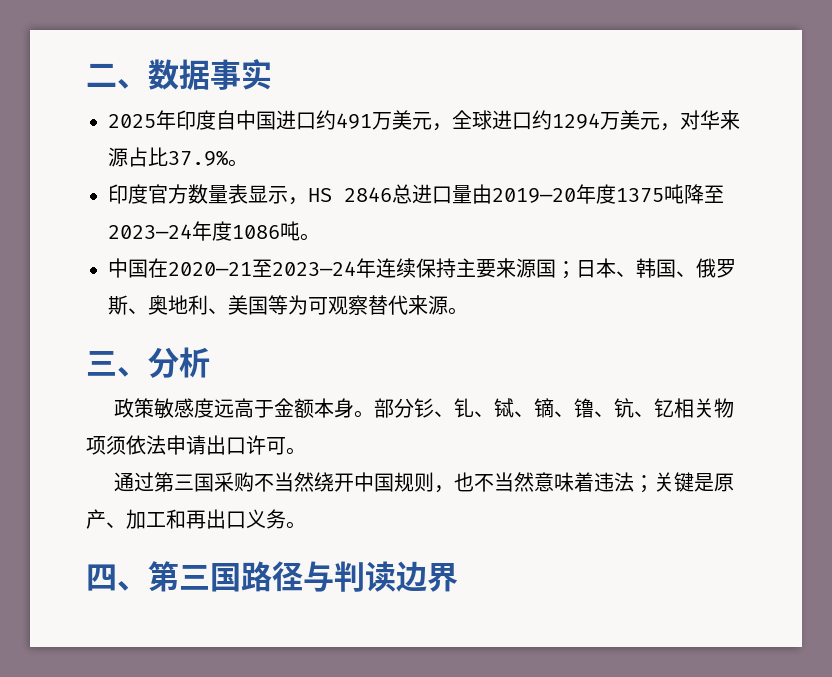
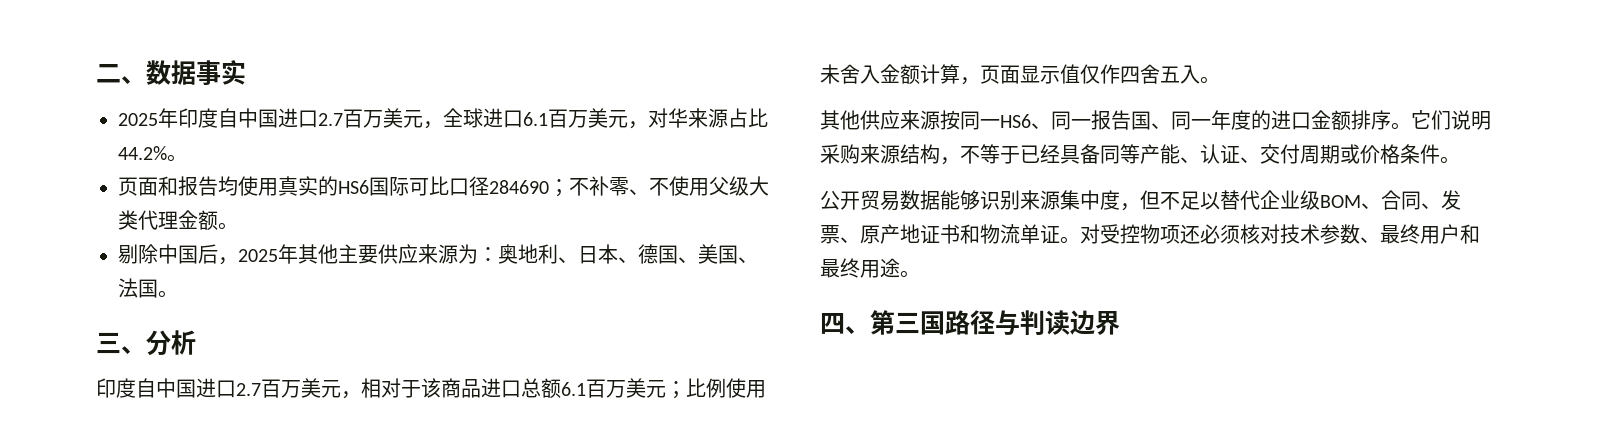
[316,110,372,130] 约491 -> [318,109,363,128] 2.7百
[532,110,600,130] 约1294 -> [523,109,568,128] 6.1百
[168,150,248,167] [108,184,724,205] [108,221,320,241] [108,258,736,279] [108,295,468,316] [86,347,210,378] [113,398,734,419] [86,435,306,455] [113,472,734,493] [86,509,286,529] 37.9%。 // 印度官方数量表显示，HS 2846总进口量由2019—20年度1375吨降至2023—24年度1086吨。 // 中国在2020—21至2023—24年连续保持主要来源国；日本、韩国、俄罗斯、奥地利、美国等为可观察替代来源。 // 三、分析 // 政策敏感度远高于金额本身。部分钐、钆、铽、镝、镥、钪、钇相关物项须依法申请出口许可。 // 通过第三国采购不当然绕开中国规则，也不当然意味着违法；关键是原产、加工和再出口义务 -> [118,146,187,162] [118,176,769,197] [118,210,238,230] [118,244,758,265] [118,278,178,298] [96,330,196,356] [96,378,766,399] [820,64,1220,85] [820,110,1491,130] [820,144,1460,165] [820,190,1461,211] [820,224,1480,244] [820,258,900,278] 44.2%。 // 页面和报告均使用真实的HS6国际可比口径284690；不补零、不使用父级大类代理金额。 // 剔除中国后，2025年其他主要供应来源为：奥地利、日本、德国、美国、法国。 // 三、分析 // 印度自中国进口2.7百万美元，相对于该商品进口总额6.1百万美元；比例使用未舍入金额计算，页面显示值仅作四舍五入。 // 其他供应来源按同一HS6、同一报告国、同一年度的进口金额排序。它们说明采购来源结构，不等于已经具备同等产能、认证、交付周期或价格条件。 // 公开贸易数据能够识别来源集中度，但不足以替代企业级BOM、合同、发票、原产地证书和物流单证。对受控物项还必须核对技术参数、最终用户和最终用途

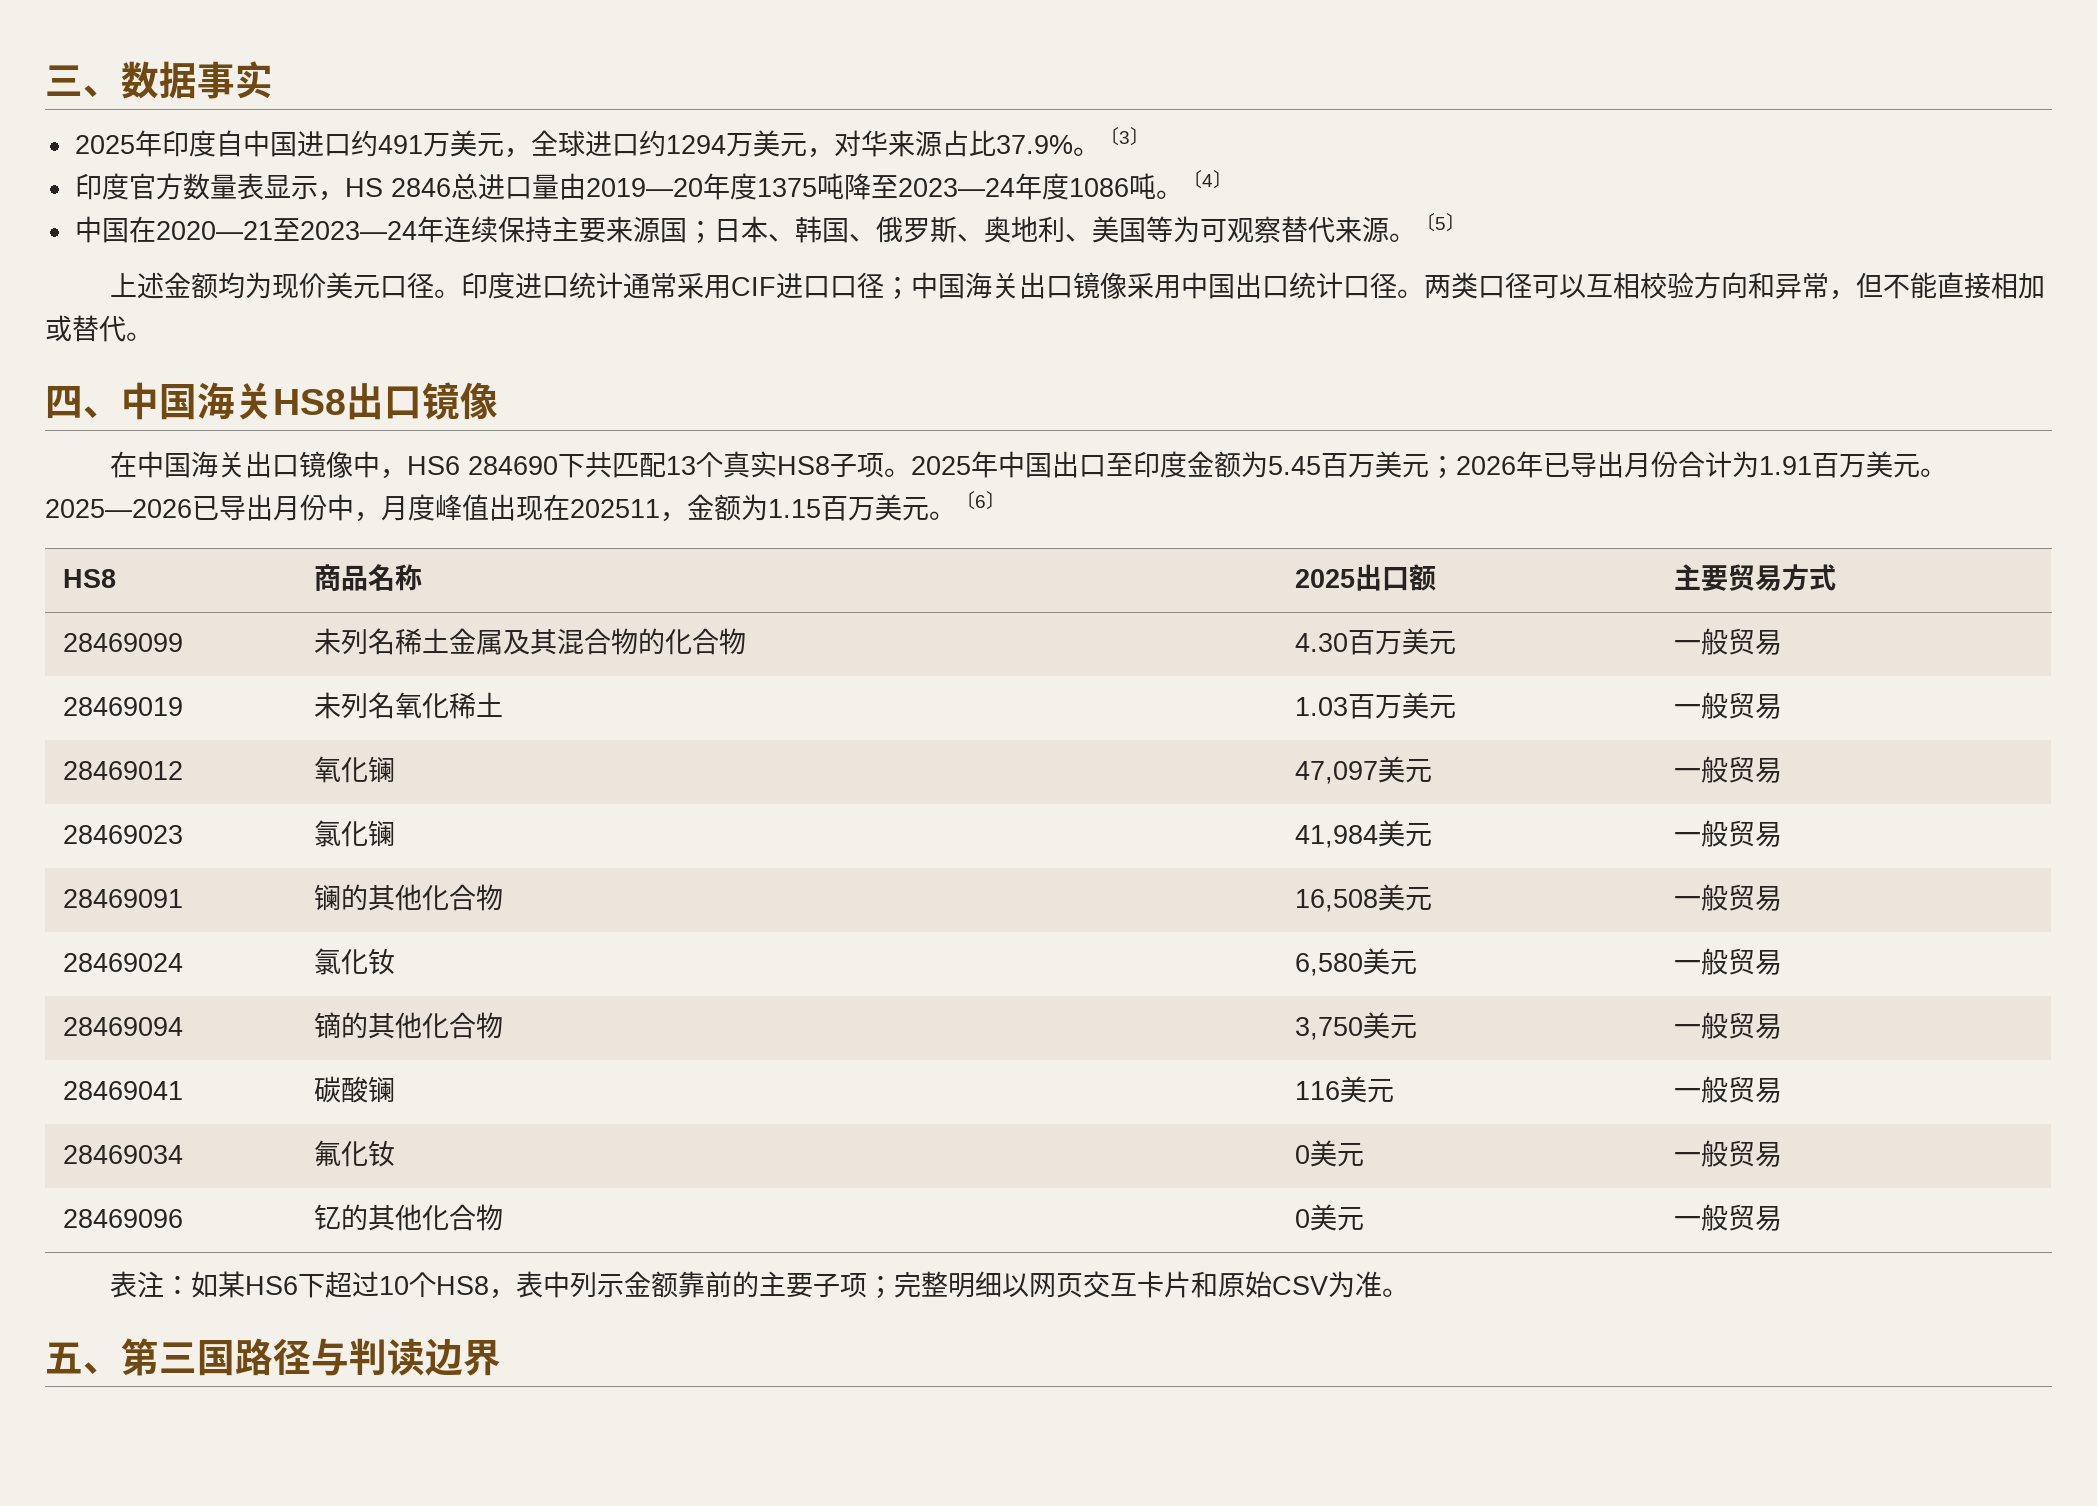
[96,64,121,83] 二 -> [45,65,83,96] 三
[318,109,363,128] 2.7百 -> [350,130,423,157] 约491
[523,109,568,128] 6.1百 -> [638,130,726,157] 约1294
[118,146,187,162] [118,176,769,197] [118,210,238,230] [118,244,758,265] [118,278,178,298] [96,330,196,356] [96,378,766,399] [820,64,1220,85] [820,110,1491,130] [820,144,1460,165] [820,190,1461,211] [820,224,1480,244] [820,258,920,278] [820,313,845,334] 44.2%。 // 页面和报告均使用真实的HS6国际可比口径284690；不补零、不使用父级大类代理金额。 // 剔除中国后，2025年其他主要供应来源为：奥地利、日本、德国、美国、法国。 // 三、分析 // 印度自中国进口2.7百万美元，相对于该商品进口总额6.1百万美元；比例使用未舍入金额计算，页面显示值仅作四舍五入。 // 其他供应来源按同一HS6、同一报告国、同一年度的进口金额排序。它们说明采购来源结构，不等于已经具备同等产能、认证、交付周期或价格条件。 // 公开贸易数据能够识别来源集中度，但不足以替代企业级BOM、合同、发票、原产地证书和物流单证。对受控物项还必须核对技术参数、最终用户和最终用途。 // 四 -> [995,135,1100,156] [1099,127,1149,146] [74,173,1183,201] [1182,170,1232,189] [74,216,1416,244] [1415,213,1465,232] [109,272,2045,300] [45,315,153,342] [45,382,498,420] [109,451,1947,479] [45,494,956,522] [956,491,1005,510] [62,569,116,588] [313,564,422,591] [1294,564,1436,591] [1673,564,1836,591] [62,633,183,652] [313,628,746,655] [1294,628,1456,655] [1673,628,1782,655] [62,697,183,716] [313,692,503,719] [1294,692,1456,719] [1673,692,1782,719] [62,761,183,780] [313,756,395,783] [1294,756,1432,784] [1673,756,1782,783] [62,825,183,844] [313,820,395,847] [1294,820,1432,848] [1673,820,1782,847] [62,889,183,908] [313,884,503,911] [1294,884,1432,912] [1673,884,1782,911] [62,953,183,972] [313,948,395,975] [1294,948,1417,976] [1673,948,1782,975] [62,1017,183,1036] [313,1012,503,1039] [1294,1012,1417,1040] [1673,1012,1782,1039] [62,1081,183,1100] [313,1076,395,1103] [1294,1076,1394,1103] [1673,1076,1782,1103] [62,1145,183,1164] [313,1140,395,1167] [1294,1140,1364,1167] [1673,1140,1782,1167] [62,1209,183,1228] [313,1204,503,1231] [1294,1204,1364,1231] [1673,1204,1782,1231] [109,1271,1409,1299] [45,1342,83,1374] 37.9%。〔3〕 // 印度官方数量表显示，HS 2846总进口量由2019—20年度1375吨降至2023—24年度1086吨。〔4〕 // 中国在2020—21至2023—24年连续保持主要来源国；日本、韩国、俄罗斯、奥地利、美国等为可观察替代来源。〔5〕 // 上述金额均为现价美元口径。印度进口统计通常采用CIF进口口径；中国海关出口镜像采用中国出口统计口径。两类口径可以互相校验方向和异常，但不能直接相加或替代。 // 四、中国海关HS8出口镜像 // 在中国海关出口镜像中，HS6 284690下共匹配13个真实HS8子项。2025年中国出口至印度金额为5.45百万美元；2026年已导出月份合计为1.91百万美元。2025—2026已导出月份中，月度峰值出现在202511，金额为1.15百万美元。〔6〕 // HS8 | 商品名称 | 2025出口额 | 主要贸易方式 // 28469099 | 未列名稀土金属及其混合物的化合物 | 4.30百万美元 | 一般贸易 // 28469019 | 未列名氧化稀土 | 1.03百万美元 | 一般贸易 // 28469012 | 氧化镧 | 47,097美元 | 一般贸易 // 28469023 | 氯化镧 | 41,984美元 | 一般贸易 // 28469091 | 镧的其他化合物 | 16,508美元 | 一般贸易 // 28469024 | 氯化钕 | 6,580美元 | 一般贸易 // 28469094 | 镝的其他化合物 | 3,750美元 | 一般贸易 // 28469041 | 碳酸镧 | 116美元 | 一般贸易 // 28469034 | 氟化钕 | 0美元 | 一般贸易 // 28469096 | 钇的其他化合物 | 0美元 | 一般贸易 // 表注：如某HS6下超过10个HS8，表中列示金额靠前的主要子项；完整明细以网页交互卡片和原始CSV为准。 // 五

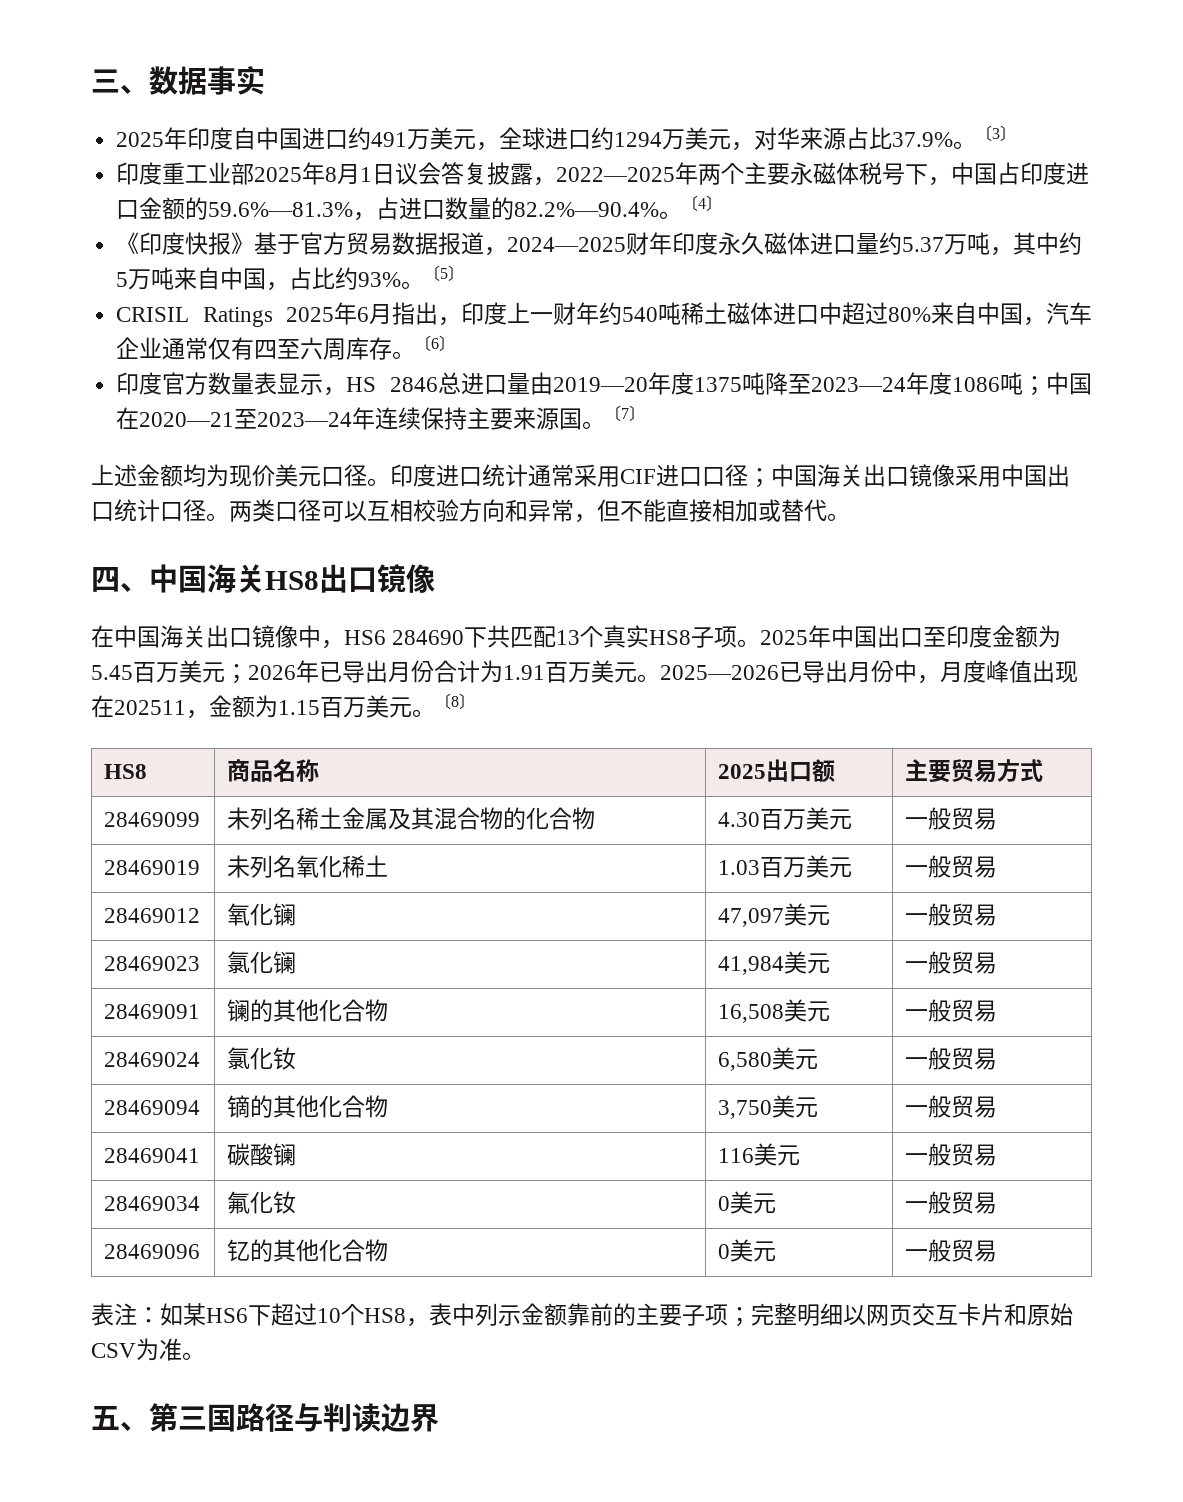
(1149, 136) none -> [116,162,1090,186] [116,197,683,221] [682,195,723,211] [116,232,1083,256] [116,267,425,291] [424,265,465,281] [116,302,1092,327] [116,337,416,360] [415,335,456,351] // 印度重工业部2025年8月1日议会答复披露，2022—2025年两个主要永磁体税号下，中国占印度进口金额的59.6%—81.3%，占进口数量的82.2%—90.4%。〔4〕 // 《印度快报》基于官方贸易数据报道，2024—2025财年印度永久磁体进口量约5.37万吨，其中约5万吨来自中国，占比约93%。〔5〕 // CRISIL Ratings 2025年6月指出，印度上一财年约540吨稀土磁体进口中超过80%来自中国，汽车企业通常仅有四至六周库存。〔6〕
[1155,190,1183,199] [1182,170,1232,189] 。〔4〕 // -> [1023,376,1046,396] ；
[686,216,1416,244] [1415,213,1446,232] ；日本、韩国、俄罗斯、奥地利、美国等为可观察替代来源。〔5 -> [582,421,606,429] [605,405,630,421] 。〔7
[975,495,986,508] 6 -> [451,696,459,707] 8

